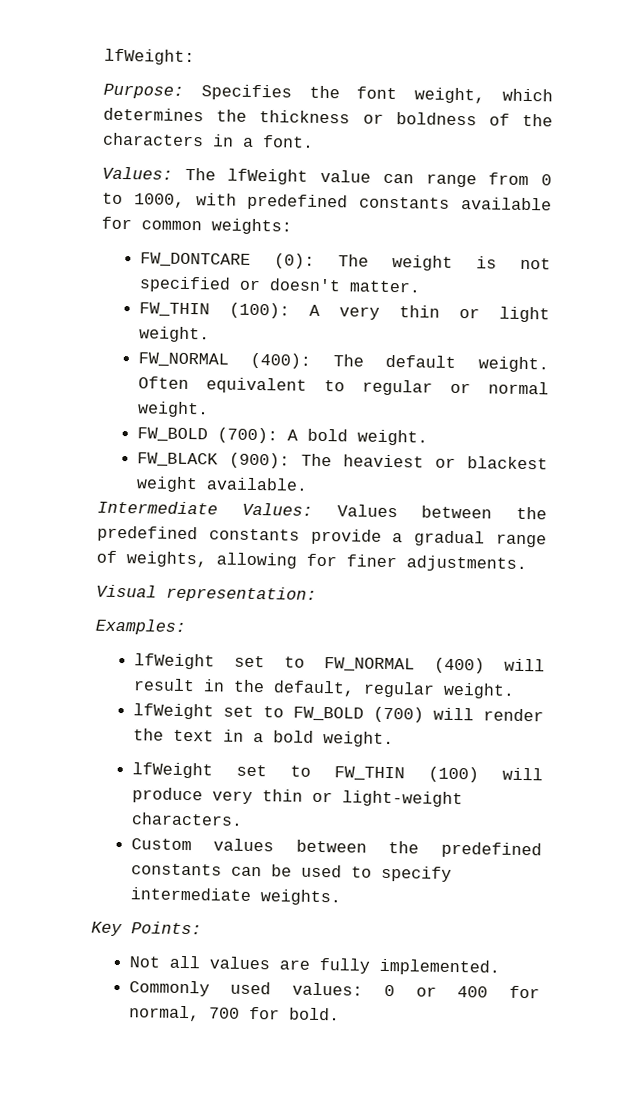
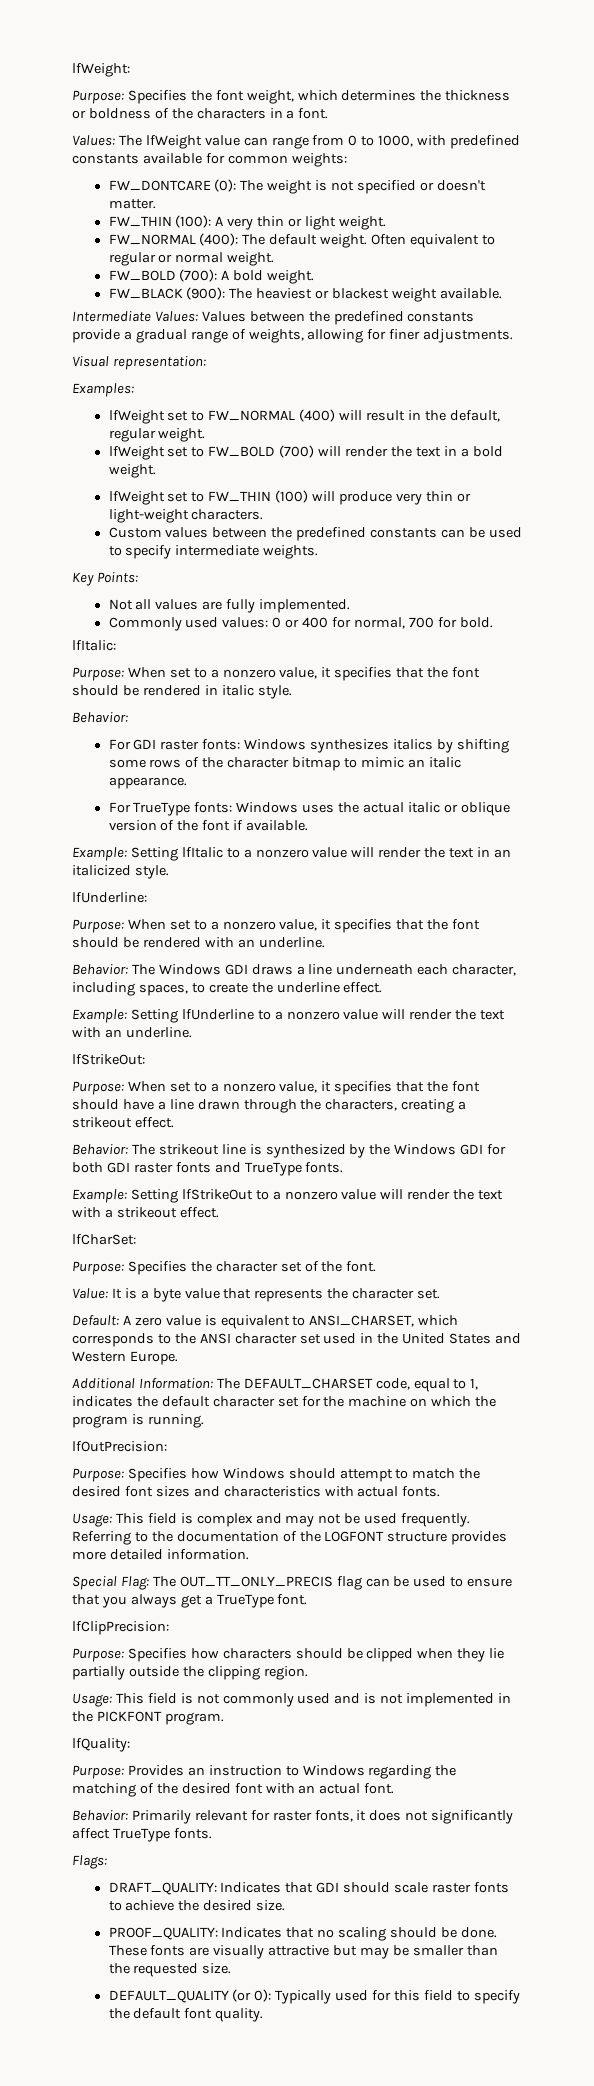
(340, 1014) none -> [72,640,116,651] [72,667,481,681] [72,685,292,699] [72,712,128,723] [108,739,509,753] [108,757,461,771] [108,777,187,789] [108,802,510,816] [108,820,309,831] [72,847,511,861] [72,865,169,879] [72,892,147,903] [72,919,481,933] [72,937,325,948] [72,964,517,976] [72,982,383,996] [72,1009,506,1023] [72,1027,192,1038] [72,1054,145,1065] [72,1081,481,1095] [72,1099,467,1113] [72,1117,174,1128] [72,1144,507,1158] [72,1162,344,1176] [72,1189,504,1203] [72,1207,219,1218] [72,1234,136,1245] [72,1261,377,1275] [72,1288,441,1302] [72,1315,459,1329] [72,1333,522,1347] [72,1351,178,1365] [72,1378,479,1392] [72,1396,497,1407] [72,1414,204,1428] [72,1441,167,1452] [72,1468,481,1482] [72,1486,441,1497] [72,1513,471,1527] [72,1531,508,1545] [72,1549,249,1560] [72,1576,513,1590] [72,1594,308,1608] [72,1621,169,1635] [72,1648,505,1662] [72,1666,308,1680] [72,1693,512,1707] [72,1711,224,1725] [72,1738,130,1752] [72,1765,457,1779] [72,1783,395,1797] [72,1810,514,1824] [72,1828,212,1842] [72,1855,107,1869] [108,1882,509,1895] [108,1900,286,1911] [108,1927,497,1941] [108,1945,498,1959] [108,1963,232,1977] [108,1989,520,2004] [108,2008,264,2022] // lfItalic: // Purpose: When set to a nonzero value, it specifies that the font should be rendered in italic style. // Behavior: // For GDI raster fonts: Windows synthesizes italics by shifting some rows of the character bitmap to mimic an italic appearance. // For TrueType fonts: Windows uses the actual italic or oblique version of the font if available. // Example: Setting lfItalic to a nonzero value will render the text in an italicized style. // lfUnderline: // Purpose: When set to a nonzero value, it specifies that the font should be rendered with an underline. // Behavior: The Windows GDI draws a line underneath each character, including spaces, to create the underline effect. // Example: Setting lfUnderline to a nonzero value will render the text with an underline. // lfStrikeOut: // Purpose: When set to a nonzero value, it specifies that the font should have a line drawn through the characters, creating a strikeout effect. // Behavior: The strikeout line is synthesized by the Windows GDI for both GDI raster fonts and TrueType fonts. // Example: Setting lfStrikeOut to a nonzero value will render the text with a strikeout effect. // lfCharSet: // Purpose: Specifies the character set of the font. // Value: It is a byte value that represents the character set. // Default: A zero value is equivalent to ANSI_CHARSET, which corresponds to the ANSI character set used in the United States and Western Europe. // Additional Information: The DEFAULT_CHARSET code, equal to 1, indicates the default character set for the machine on which the program is running. // lfOutPrecision: // Purpose: Specifies how Windows should attempt to match the desired font sizes and characteristics with actual fonts. // Usage: This field is complex and may not be used frequently. Referring to the documentation of the LOGFONT structure provides more detailed information. // Special Flag: The OUT_TT_ONLY_PRECIS flag can be used to ensure that you always get a TrueType font. // lfClipPrecision: // Purpose: Specifies how characters should be clipped when they lie partially outside the clipping region. // Usage: This field is not commonly used and is not implemented in the PICKFONT program. // lfQuality: // Purpose: Provides an instruction to Windows regarding the matching of the desired font with an actual font. // Behavior: Primarily relevant for raster fonts, it does not significantly affect TrueType fonts. // Flags: // DRAFT_QUALITY: Indicates that GDI should scale raster fonts to achieve the desired size. // PROOF_QUALITY: Indicates that no scaling should be done. These fonts are visually attractive but may be smaller than the requested size. // DEFAULT_QUALITY (or 0): Typically used for this field to specify the default font quality.

